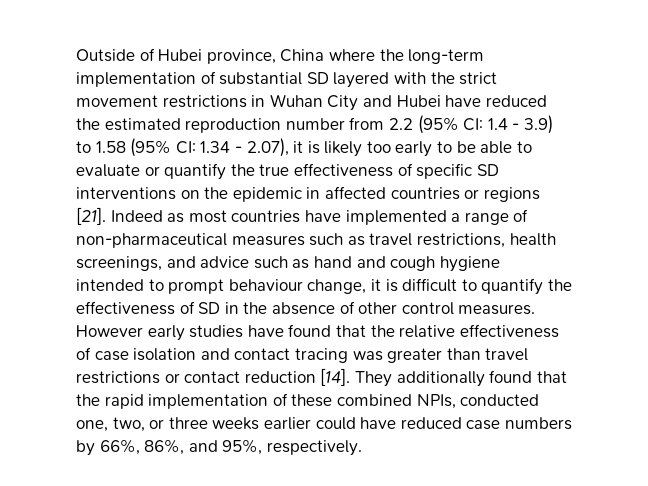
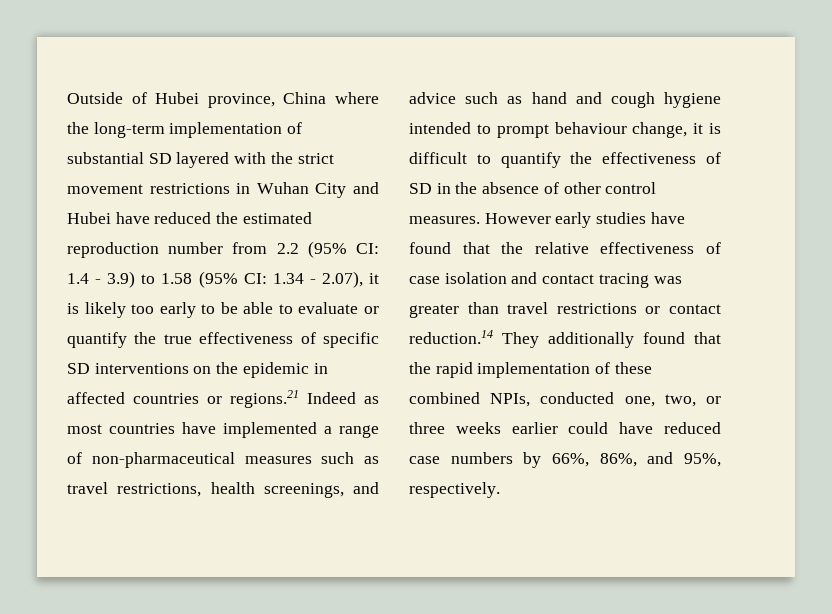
[483,187,540,202] [76,207,106,225] regions [21]. -> [230,390,299,408] regions.21
[244,368,351,386] reduction [14]. -> [409,330,493,344] reduction.14

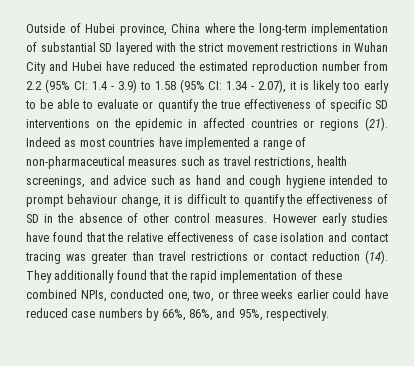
[230,390,299,408] regions.21 -> [320,117,388,131] regions (21).
[409,330,493,344] reduction.14 -> [311,250,388,264] reduction (14).

